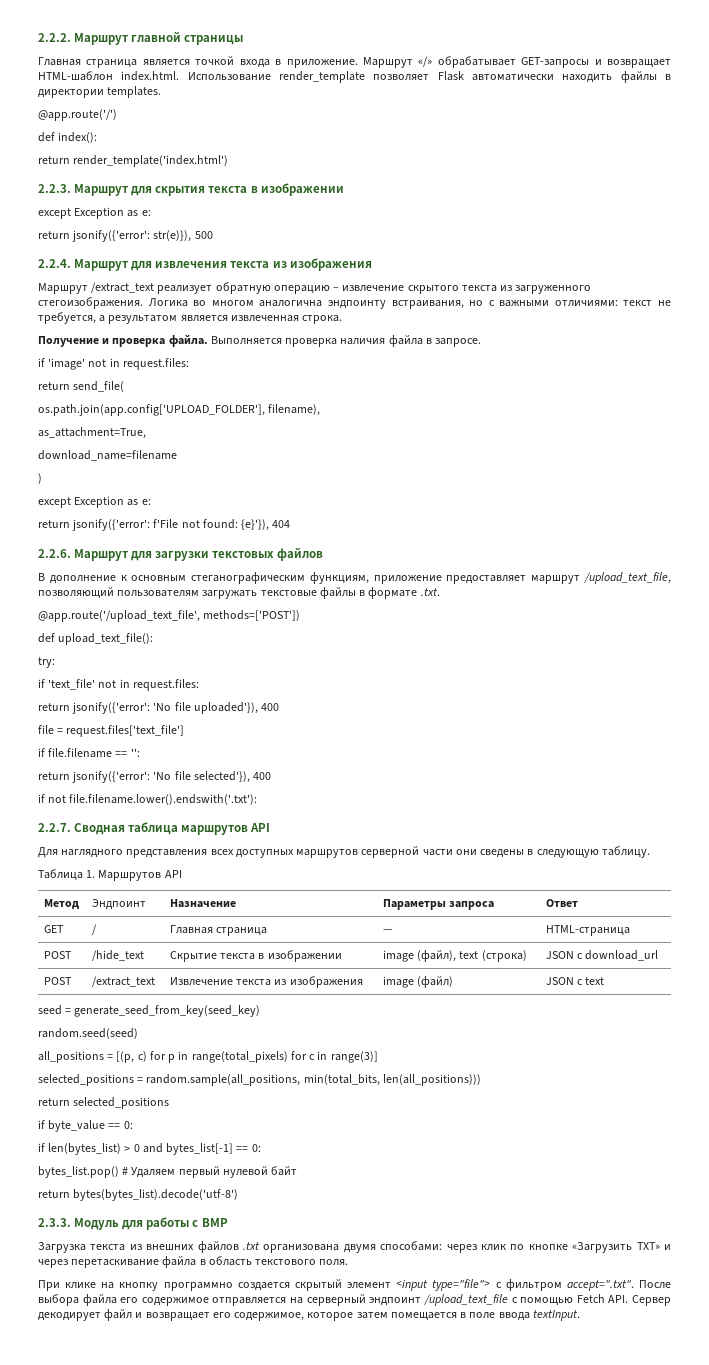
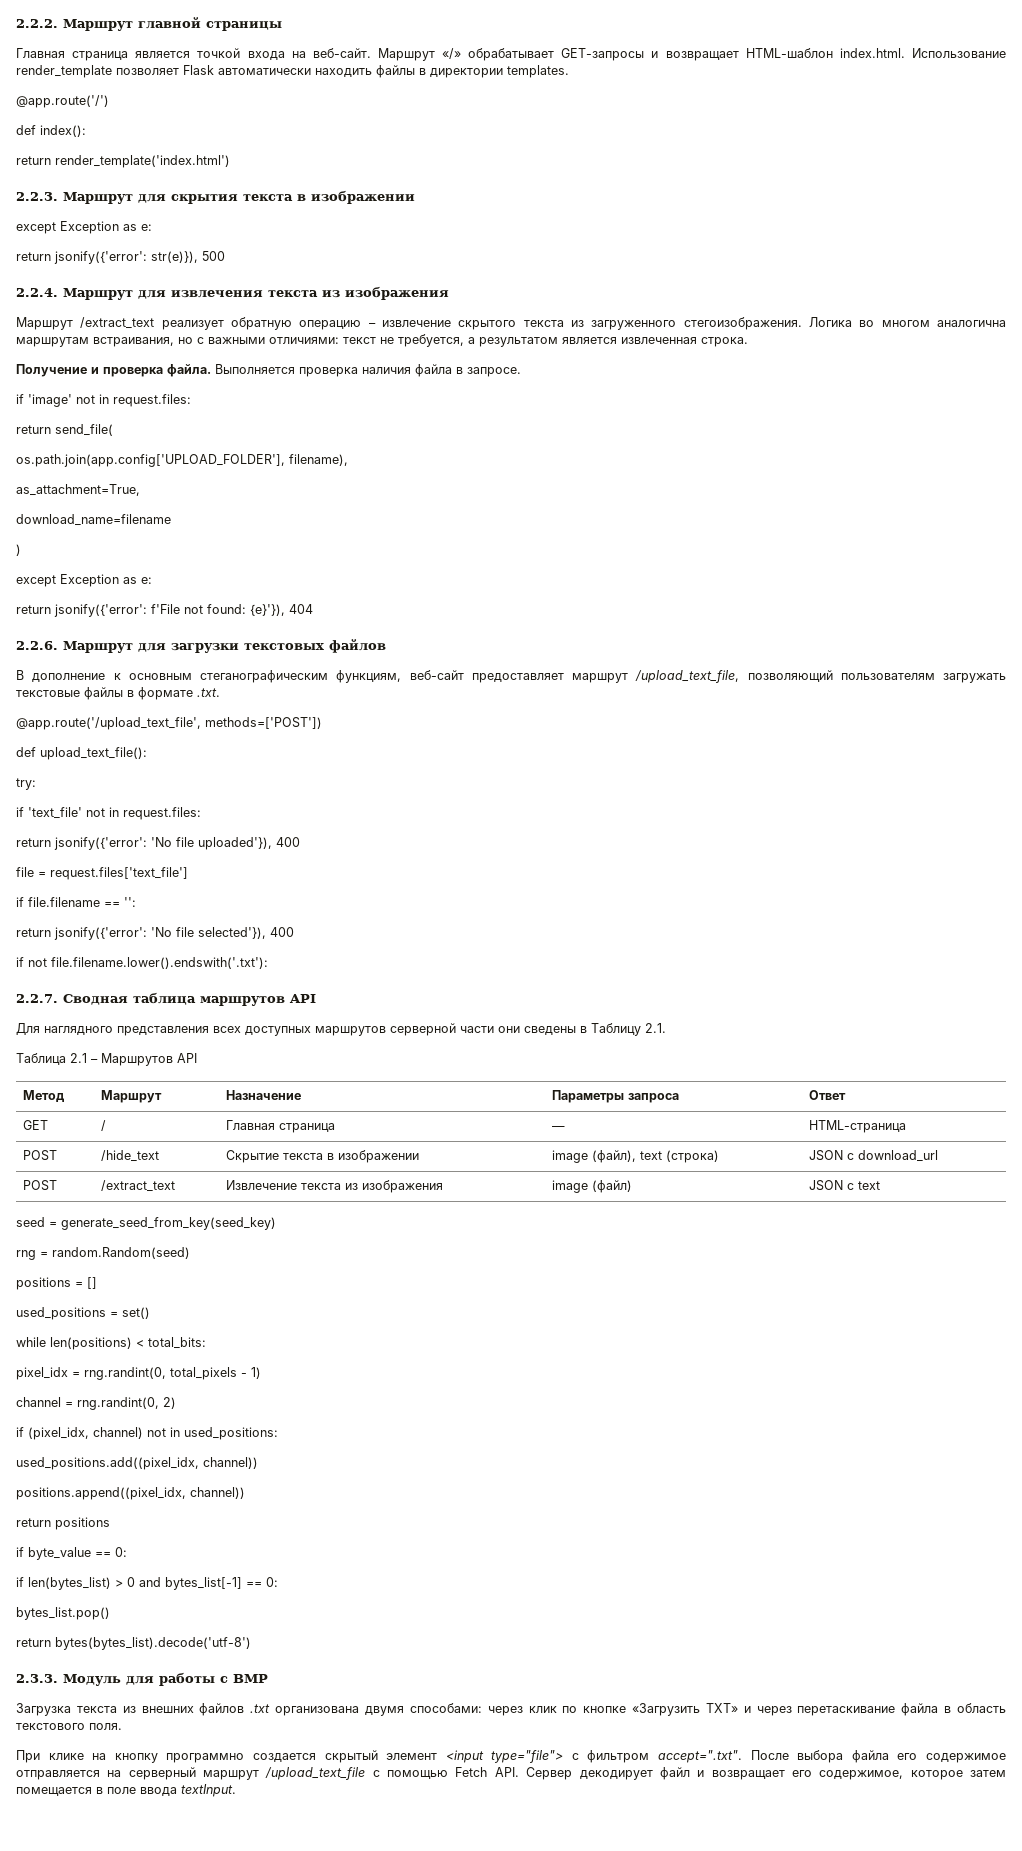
[275,59,358,68] в приложение. -> [291,48,371,58] на веб-сайт.
[327,300,386,309] эндпоинту -> [16,337,89,347] маршрутам
[373,575,442,584] приложение -> [409,670,464,680] веб-сайт
[536,846,650,858] следующую таблицу. -> [591,1023,666,1036] Таблицу 2.1.
[86,870,96,878] 1. -> [70,1053,98,1063] 2.1 –
[91,899,146,910] Эндпоинт -> [101,1090,163,1103] Маршрут
[38,1028,138,1039] [38,1051,378,1063] [38,1074,481,1086] [38,1097,170,1109] random.seed(seed) // all_positions = [(p, c) for p in range(total_pixels) for c in range(3)] // selected_positions = random.sample(all_positions, min(total_bits, len(all_positions))) // return selected_positions -> [16,1247,190,1260] [16,1277,97,1290] [16,1307,150,1320] [16,1337,206,1350] [16,1367,261,1380] [16,1397,176,1410] [16,1427,278,1440] [16,1457,258,1470] [16,1487,245,1500] [16,1517,110,1530] rng = random.Random(seed) // positions = [] // used_positions = set() // while len(positions) < total_bits: // pixel_idx = rng.randint(0, total_pixels - 1) // channel = rng.randint(0, 2) // if (pixel_idx, channel) not in used_positions: // used_positions.add((pixel_idx, channel)) // positions.append((pixel_idx, channel)) // return positions
[122,1166,298,1178] # Удаляем первый нулевой байт -> (110, 1613) none
[369,1297,422,1306] эндпоинт -> [203,1770,260,1780] маршрут

